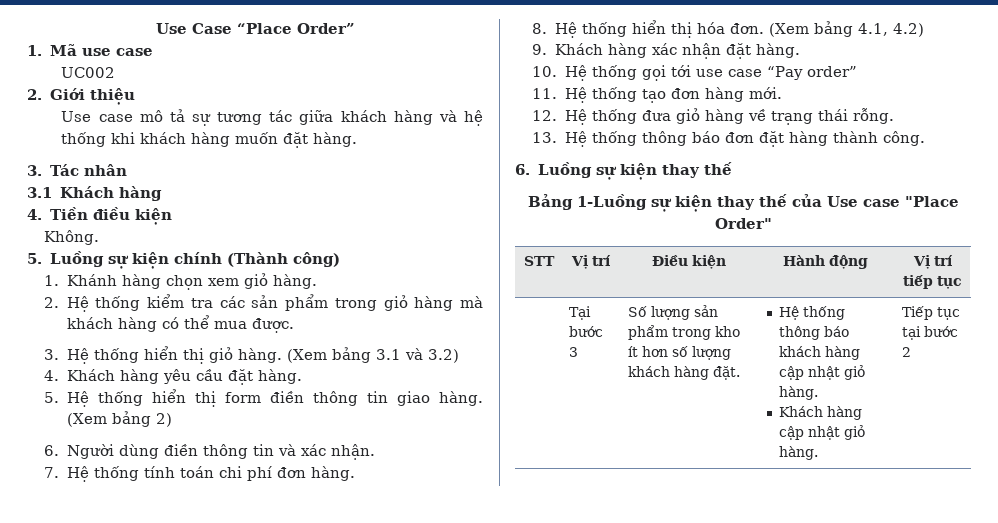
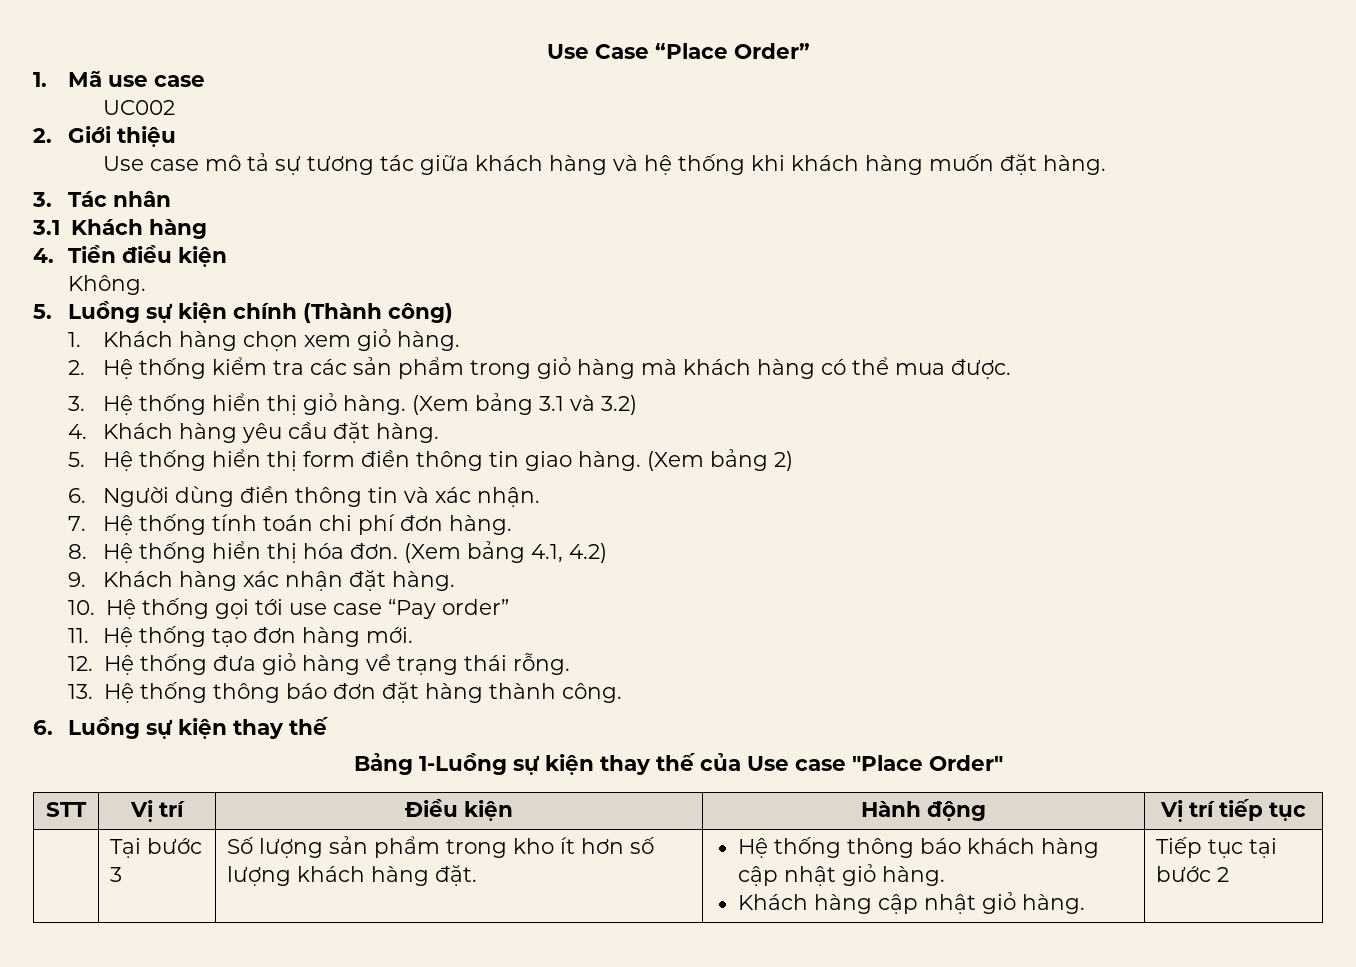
[66,274,117,286] Khánh -> [103,331,174,347] Khách

